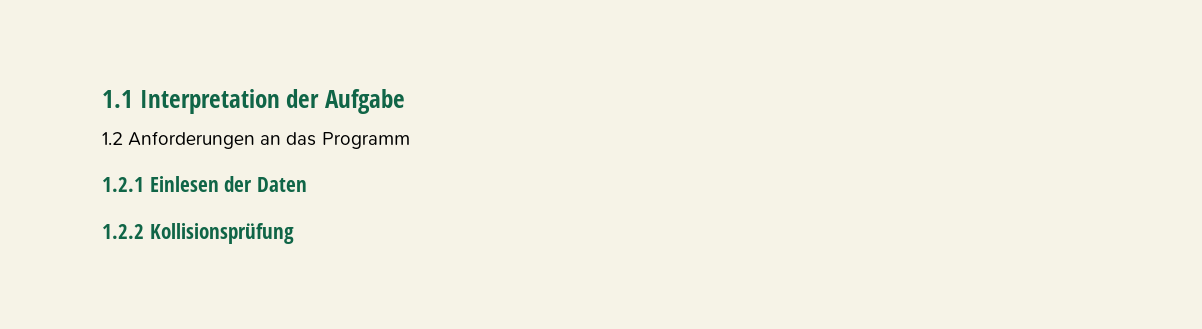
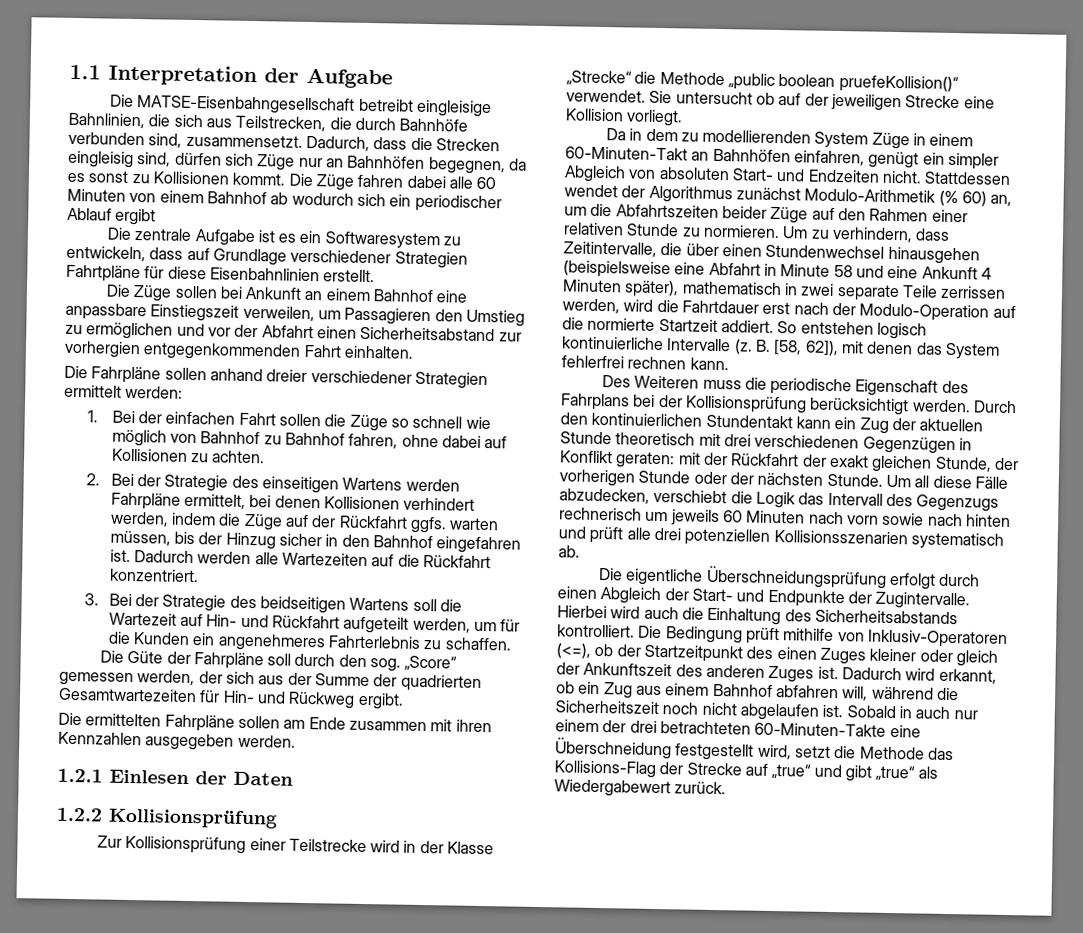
[102,131,410,149] 1.2 Anforderungen an das Programm -> [109,94,492,118] [68,112,469,132] [68,131,500,152] [68,150,527,175] [67,170,497,191] [67,188,502,213] [67,207,157,226] [106,227,462,250] [66,245,468,269] [66,264,376,283] [105,284,468,303] [65,302,525,327] [65,322,522,342] [64,340,414,361] [64,365,488,390] [64,384,184,399] [87,410,491,432] [111,429,508,449] [111,448,266,464] [86,473,460,494] [110,492,476,511] [109,511,500,534] [109,530,522,554] [109,549,491,569] [108,568,199,583] [84,593,462,614] [108,612,521,634] [107,631,512,652] [99,650,458,672] [59,670,482,693] [58,687,404,710] [58,712,492,733] [58,731,296,751] Die MATSE-Eisenbahngesellschaft betreibt eingleisige Bahnlinien, die sich aus Teilstrecken, die durch Bahnhöfe verbunden sind, zusammensetzt. Dadurch, dass die Strecken eingleisig sind, dürfen sich Züge nur an Bahnhöfen begegnen, da es sonst zu Kollisionen kommt. Die Züge fahren dabei alle 60 Minuten von einem Bahnhof ab wodurch sich ein periodischer Ablauf ergibt // Die zentrale Aufgabe ist es ein Softwaresystem zu entwickeln, dass auf Grundlage verschiedener Strategien Fahrtpläne für diese Eisenbahnlinien erstellt. // Die Züge sollen bei Ankunft an einem Bahnhof eine anpassbare Einstiegszeit verweilen, um Passagieren den Umstieg zu ermöglichen und vor der Abfahrt einen Sicherheitsabstand zur vorhergien entgegenkommenden Fahrt einhalten. // Die Fahrpläne sollen anhand dreier verschiedener Strategien ermittelt werden: // 1. Bei der einfachen Fahrt sollen die Züge so schnell wie möglich von Bahnhof zu Bahnhof fahren, ohne dabei auf Kollisionen zu achten. // 2. Bei der Strategie des einseitigen Wartens werden Fahrpläne ermittelt, bei denen Kollisionen verhindert werden, indem die Züge auf der Rückfahrt ggfs. warten müssen, bis der Hinzug sicher in den Bahnhof eingefahren ist. Dadurch werden alle Wartezeiten auf die Rückfahrt konzentriert. // 3. Bei der Strategie des beidseitigen Wartens soll die Wartezeit auf Hin- und Rückfahrt aufgeteilt werden, um für die Kunden ein angenehmeres Fahrterlebnis zu schaffen. // Die Güte der Fahrpläne soll durch den sog. „Score“ gemessen werden, der sich aus der Summe der quadrierten Gesamtwartezeiten für Hin- und Rückweg ergibt. // Die ermittelten Fahrpläne sollen am Ende zusammen mit ihren Kennzahlen ausgegeben werden.
(294, 233) none -> [96,835,495,855] [566,70,959,94] [566,89,995,112] [565,108,684,127] [605,128,974,150] [565,146,999,170] [564,165,1012,185] [564,184,1013,207] [564,203,968,224] [563,222,951,243] [563,241,980,265] [563,260,992,280] [562,279,1007,302] [562,298,1016,322] [562,317,927,340] [562,336,1000,360] [561,355,729,371] [601,375,969,397] [560,393,1017,416] [560,412,984,434] [560,431,972,455] [560,450,1019,473] [559,469,1008,489] [559,488,1000,512] [559,507,1011,528] [558,526,1004,550] [558,545,580,558] [598,565,981,590] [557,586,971,610] [557,605,958,626] [557,624,1008,648] [556,643,998,667] [556,662,997,684] [556,681,959,701] [555,700,978,721] [555,719,921,738] [555,737,954,761] [554,760,938,782] [554,779,727,798] // Zur Kollisionsprüfung einer Teilstrecke wird in der Klasse „Strecke“ die Methode „public boolean pruefeKollision()“ verwendet. Sie untersucht ob auf der jeweiligen Strecke eine Kollision vorliegt. // Da in dem zu modellierenden System Züge in einem 60-Minuten-Takt an Bahnhöfen einfahren, genügt ein simpler Abgleich von absoluten Start- und Endzeiten nicht. Stattdessen wendet der Algorithmus zunächst Modulo-Arithmetik (% 60) an, um die Abfahrtszeiten beider Züge auf den Rahmen einer relativen Stunde zu normieren. Um zu verhindern, dass Zeitintervalle, die über einen Stundenwechsel hinausgehen (beispielsweise eine Abfahrt in Minute 58 und eine Ankunft 4 Minuten später), mathematisch in zwei separate Teile zerrissen werden, wird die Fahrtdauer erst nach der Modulo-Operation auf die normierte Startzeit addiert. So entstehen logisch kontinuierliche Intervalle (z. B. [58, 62]), mit denen das System fehlerfrei rechnen kann. // Des Weiteren muss die periodische Eigenschaft des Fahrplans bei der Kollisionsprüfung berücksichtigt werden. Durch den kontinuierlichen Stundentakt kann ein Zug der aktuellen Stunde theoretisch mit drei verschiedenen Gegenzügen in Konflikt geraten: mit der Rückfahrt der exakt gleichen Stunde, der vorherigen Stunde oder der nächsten Stunde. Um all diese Fälle abzudecken, verschiebt die Logik das Intervall des Gegenzugs rechnerisch um jeweils 60 Minuten nach vorn sowie nach hinten und prüft alle drei potenziellen Kollisionsszenarien systematisch ab. // Die eigentliche Überschneidungsprüfung erfolgt durch einen Abgleich der Start- und Endpunkte der Zugintervalle. Hierbei wird auch die Einhaltung des Sicherheitsabstands kontrolliert. Die Bedingung prüft mithilfe von Inklusiv-Operatoren (<=), ob der Startzeitpunkt des einen Zuges kleiner oder gleich der Ankunftszeit des anderen Zuges ist. Dadurch wird erkannt, ob ein Zug aus einem Bahnhof abfahren will, während die Sicherheitszeit noch nicht abgelaufen ist. Sobald in auch nur einem der drei betrachteten 60-Minuten-Takte eine Überschneidung festgestellt wird, setzt die Methode das Kollisions-Flag der Strecke auf „true“ und gibt „true“ als Wiedergabewert zurück.

